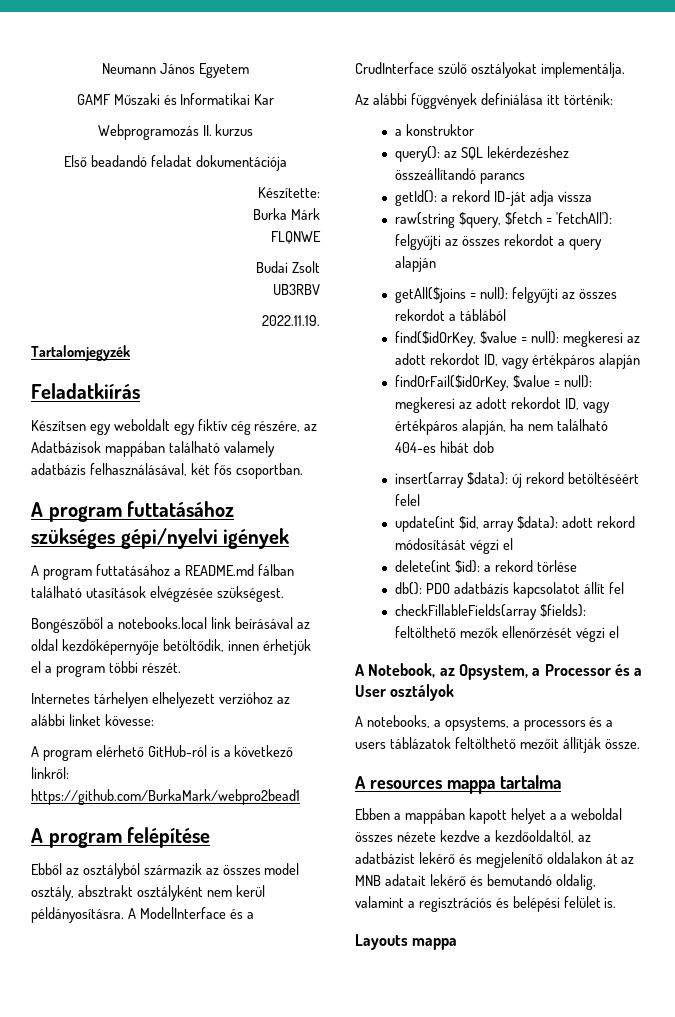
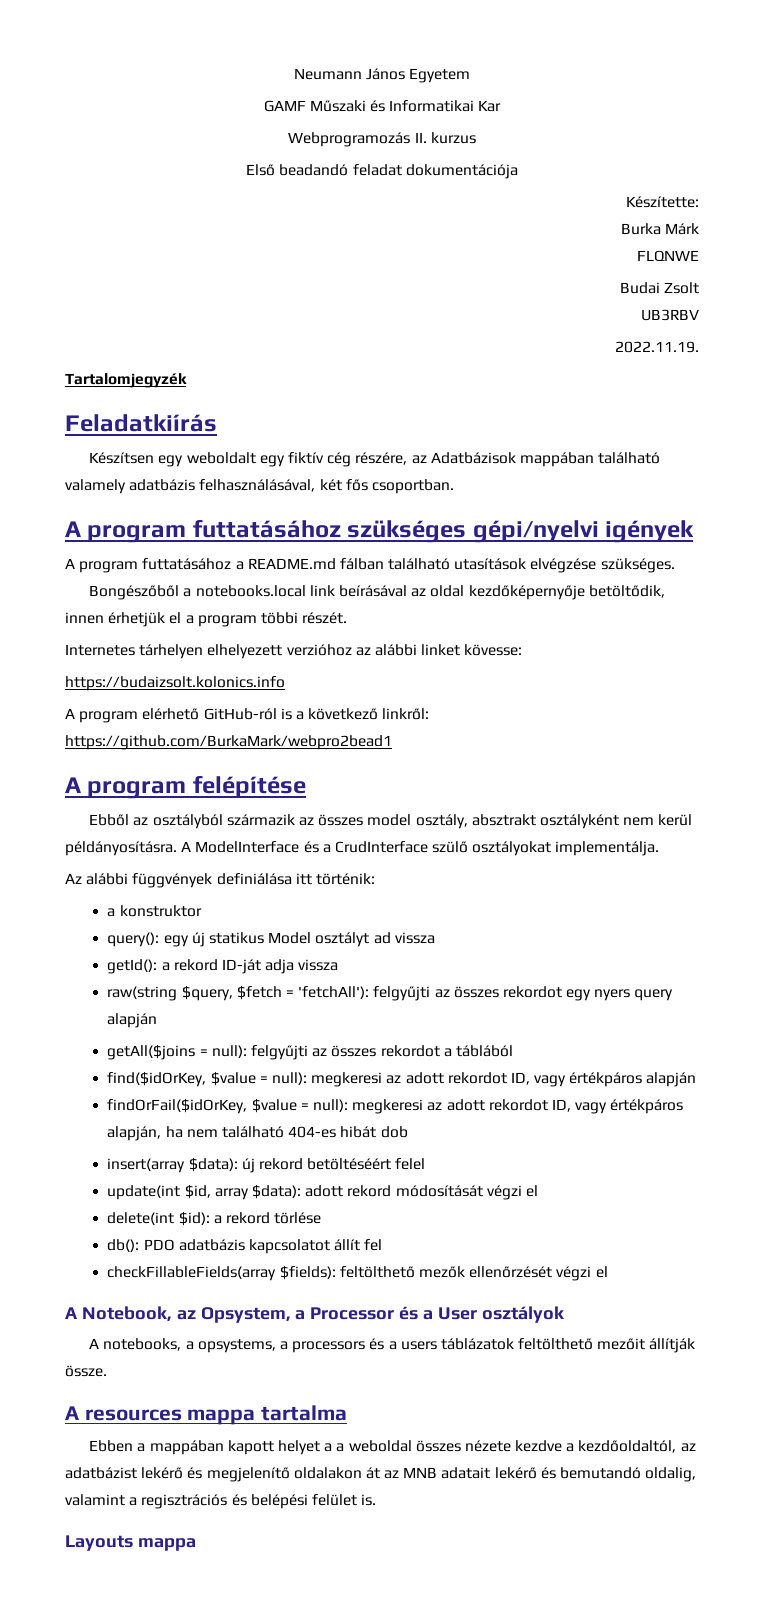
[149,586,284,602] elvégzésée szükségest. -> [530,558,675,573] elvégzése szükséges.
(154, 720) none -> [65,676,285,691] // https://budaizsolt.kolonics.info
[444,146,569,160] [395,168,526,184] az SQL lekérdezéshez összeállítandó parancs -> [163,932,435,947] egy új statikus Model osztályt ad vissza
[557,239,565,246] a -> [566,989,631,1001] egy nyers

